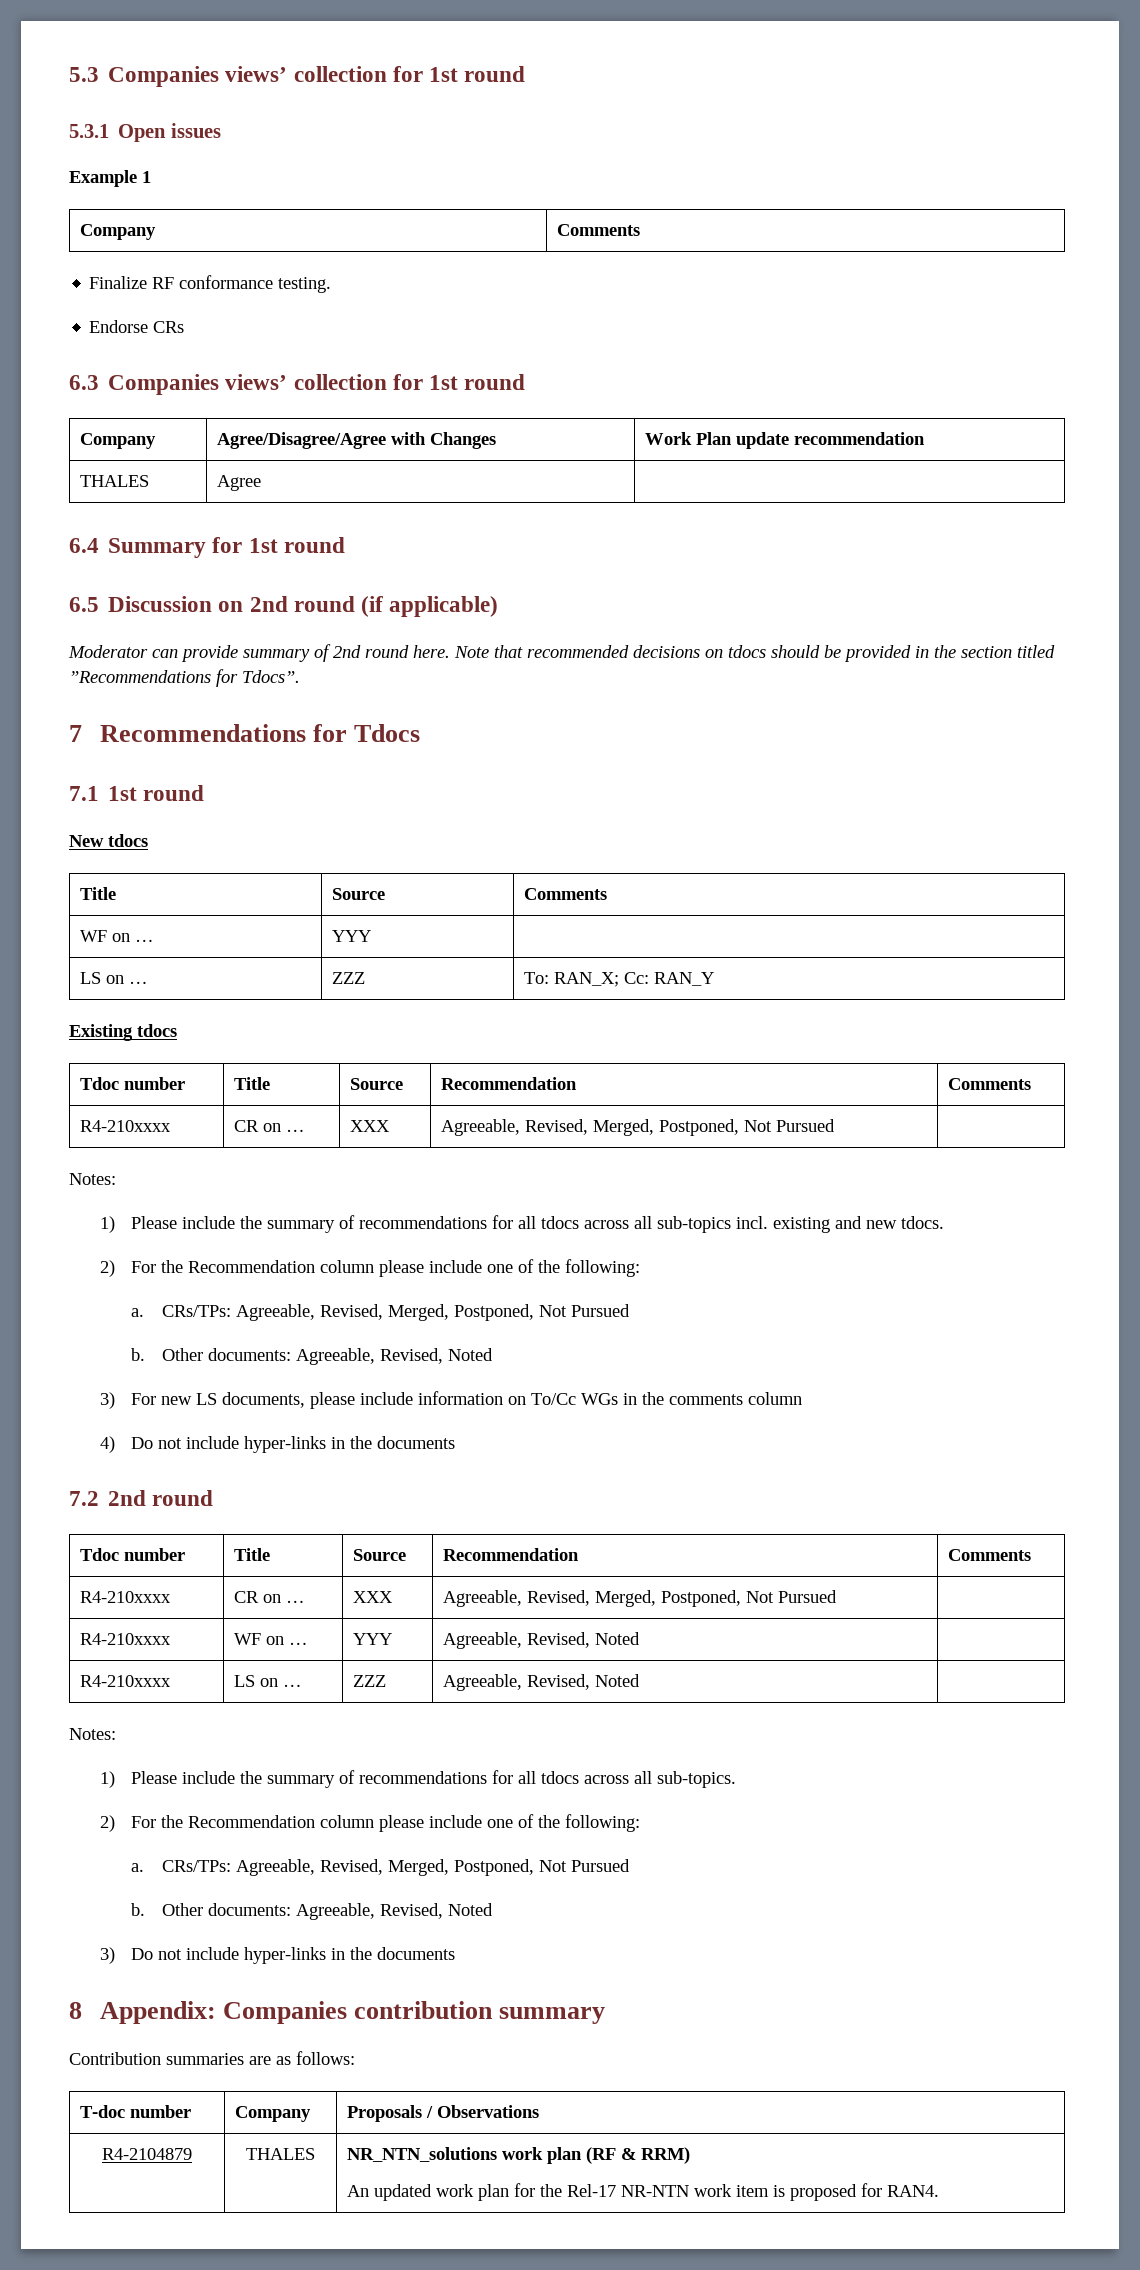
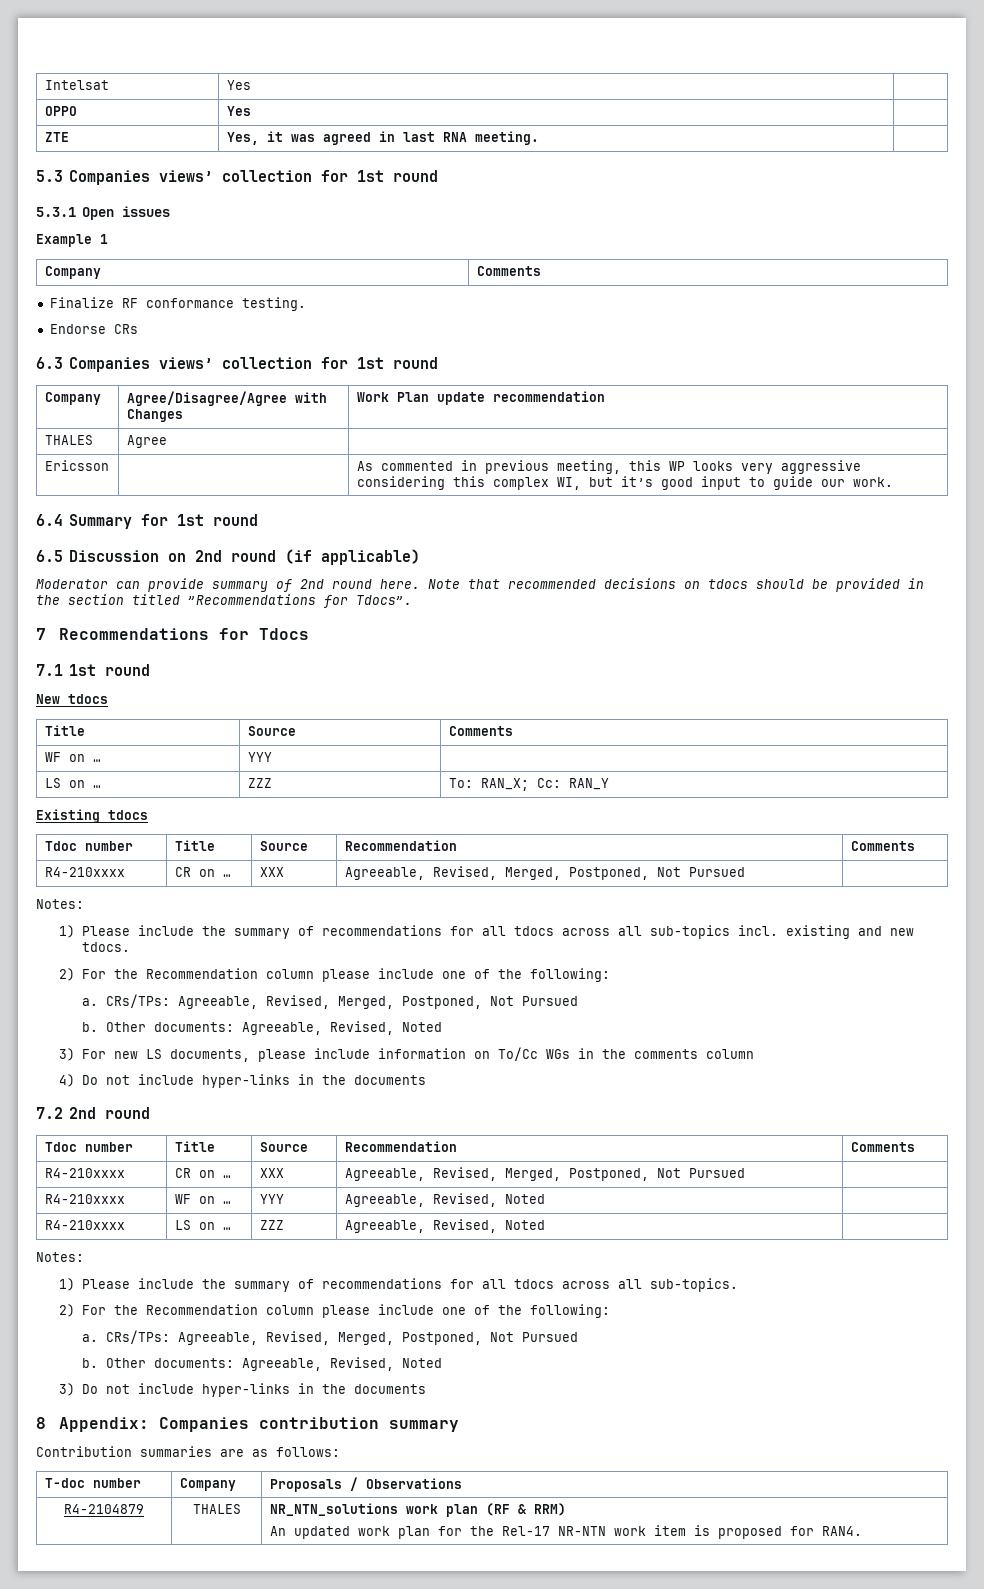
(69, 74) none -> [44,80,109,90] [226,80,251,90] [44,106,77,116] [226,106,251,116] [44,132,69,142] [226,131,539,145] Intelsat | Yes | // OPPO | Yes | // ZTE | Yes, it was agreed in last RNA meeting. | //
(261, 483) none -> [44,460,109,471] [356,460,861,474] [356,476,893,490] // Ericsson | | As commented in previous meeting, this WP looks very aggressive considering this complex WI, but it’s good input to guide our work.

